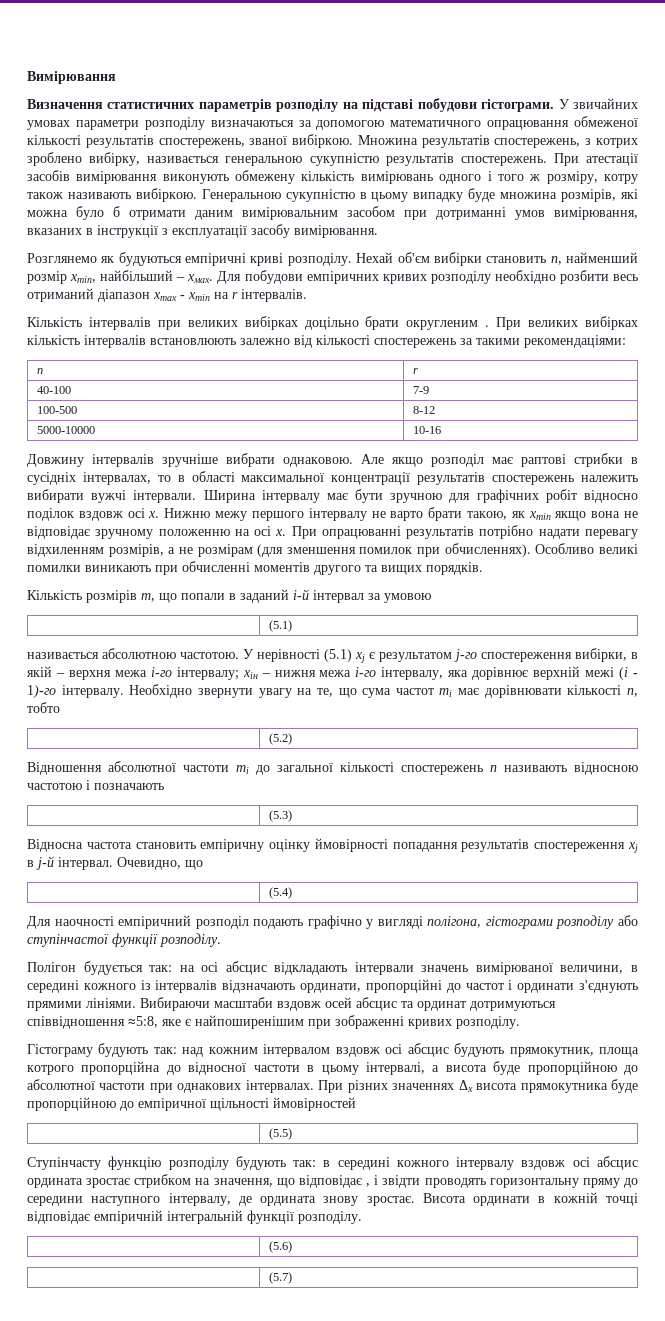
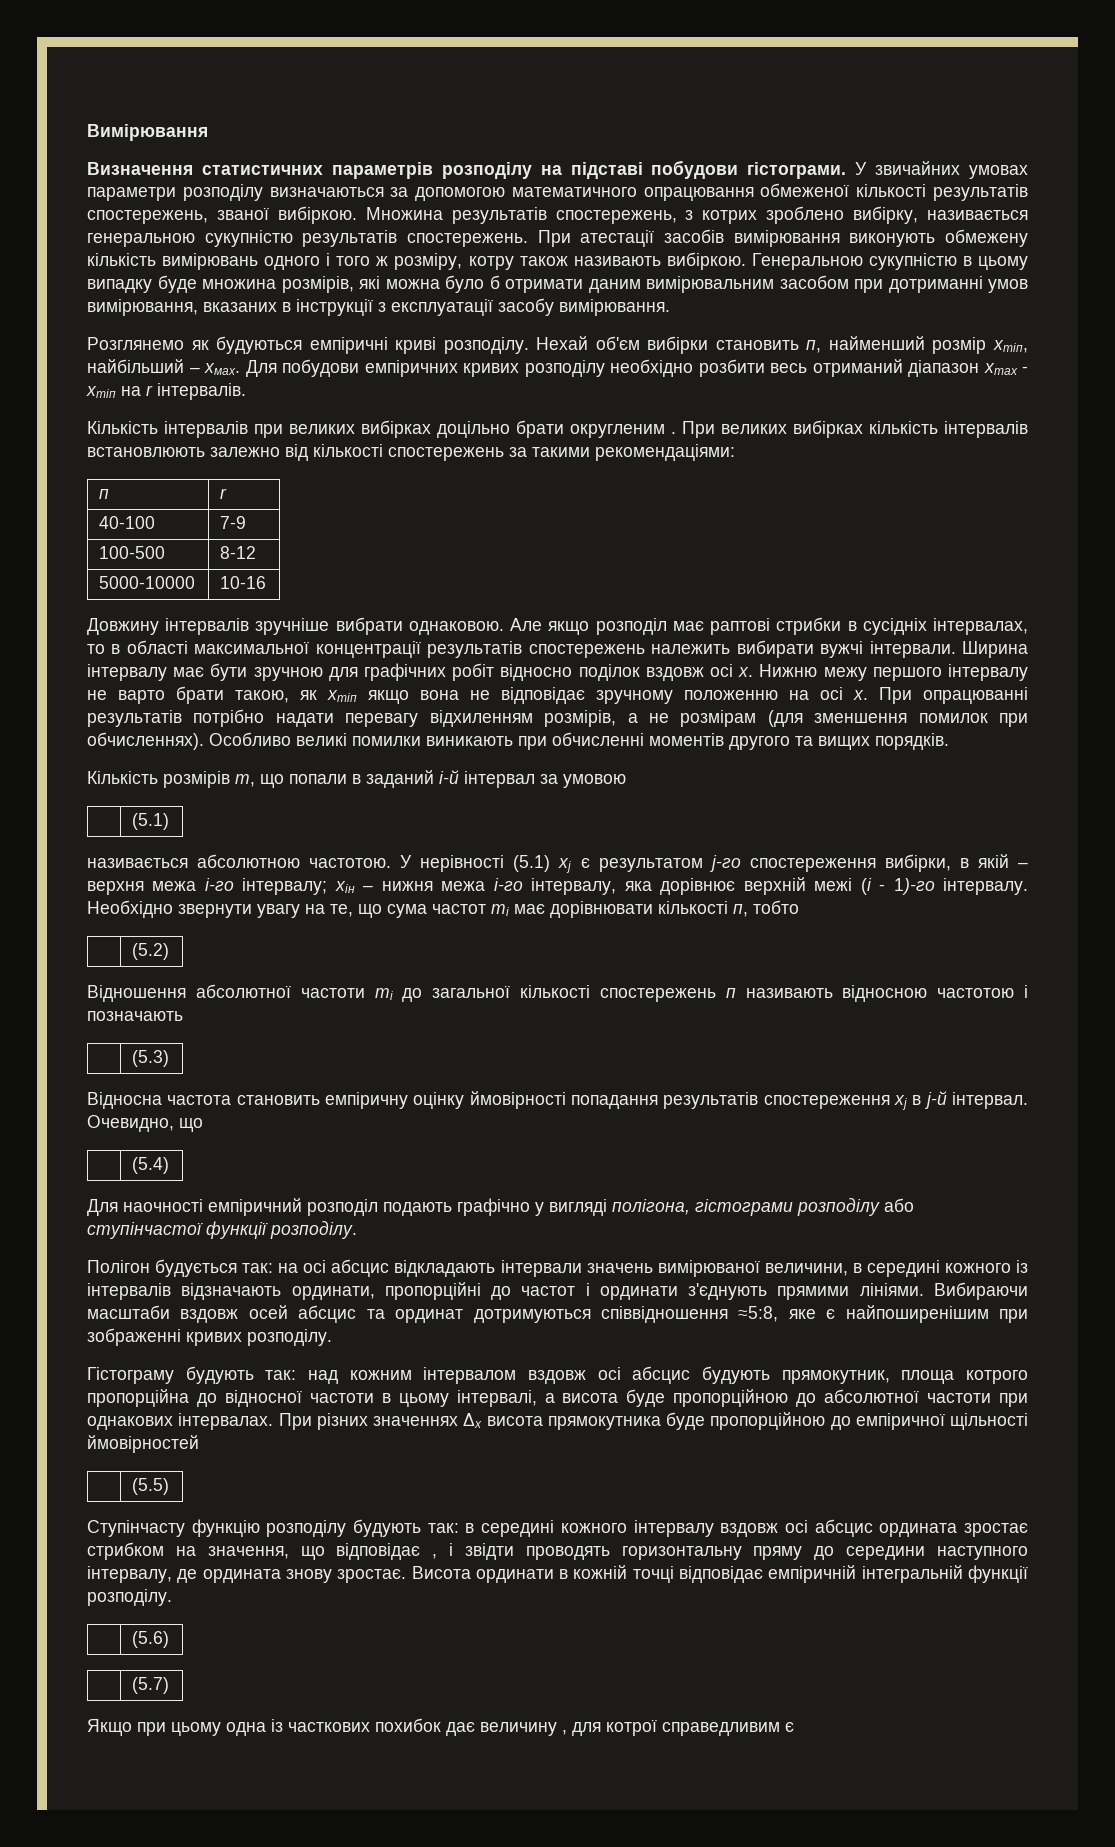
(293, 1278) none -> [87,1718,794,1736] // Якщо при цьому одна із часткових похибок дає величину , для котрої справедливим є

